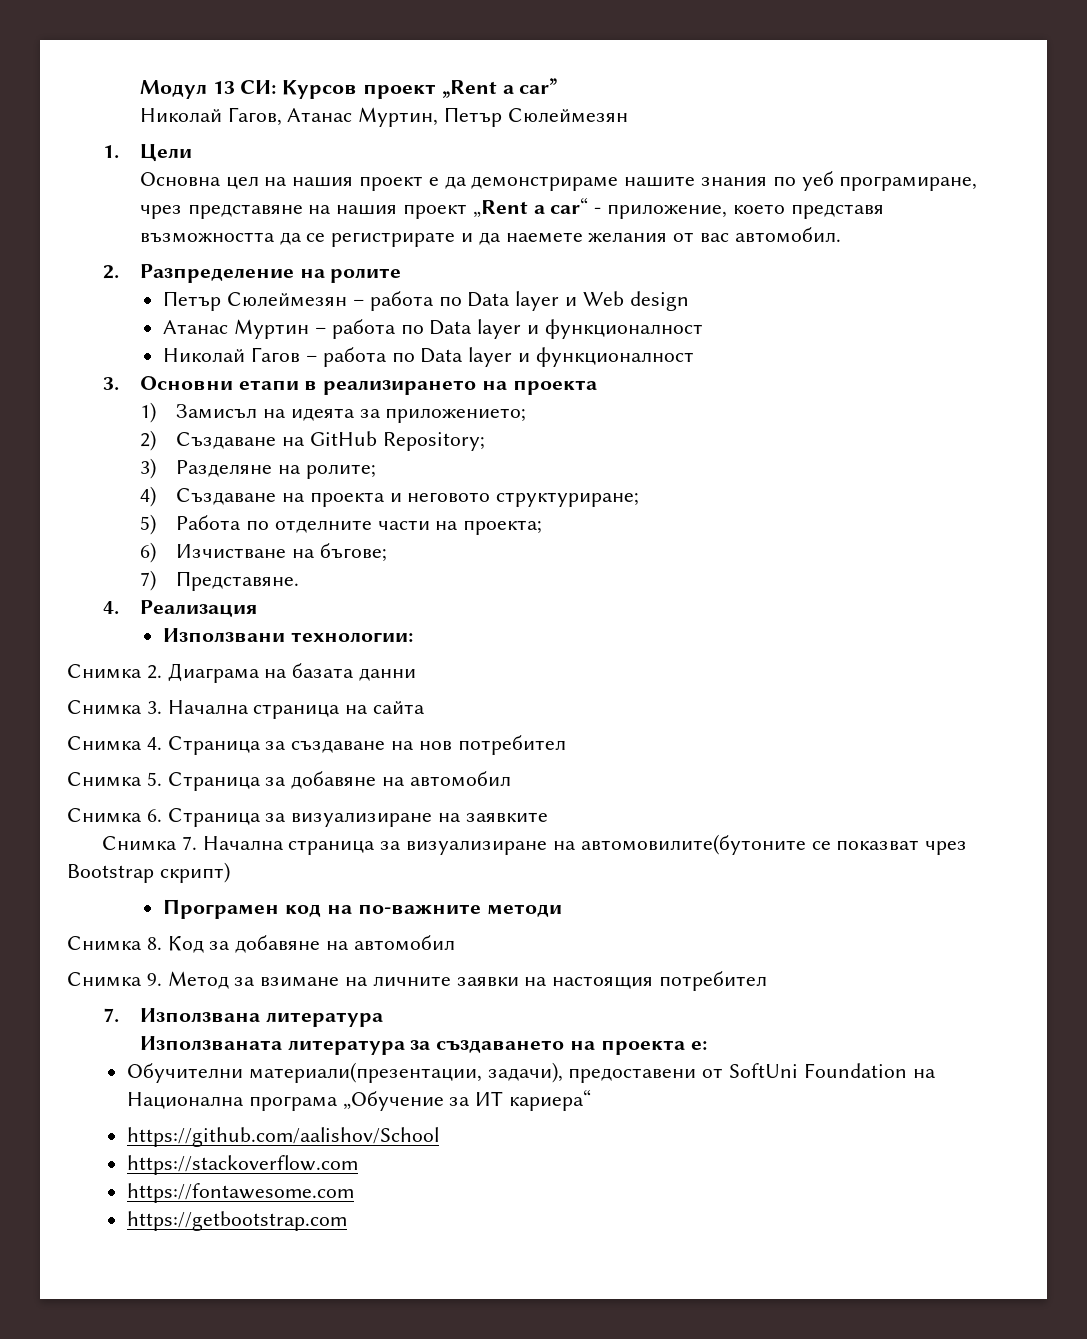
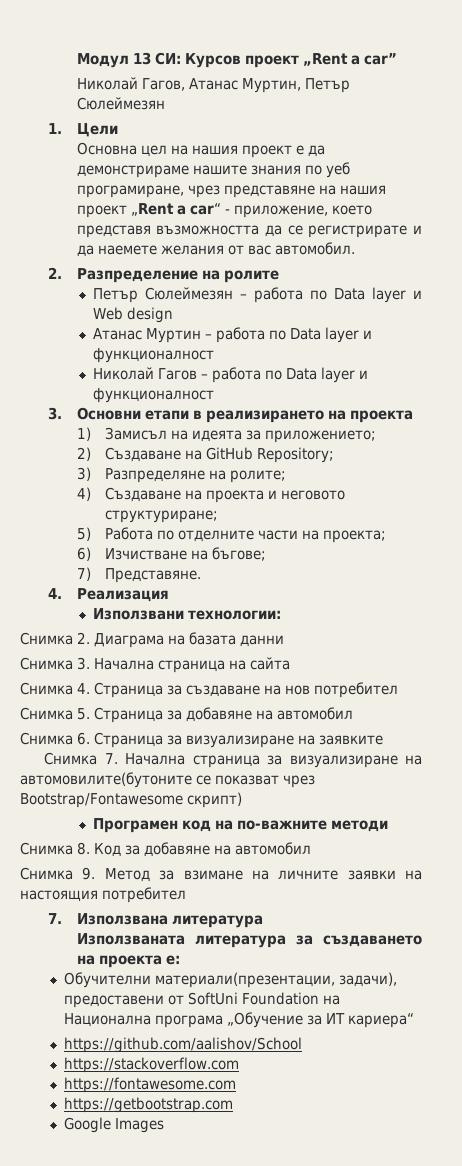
[176,460,273,477] Разделяне -> [105,468,206,483] Разпределяне
[67,864,154,883] Bootstrap -> [20,793,183,808] Bootstrap/Fontawesome
(348, 1221) none -> [64,1117,165,1133] // Google Images

